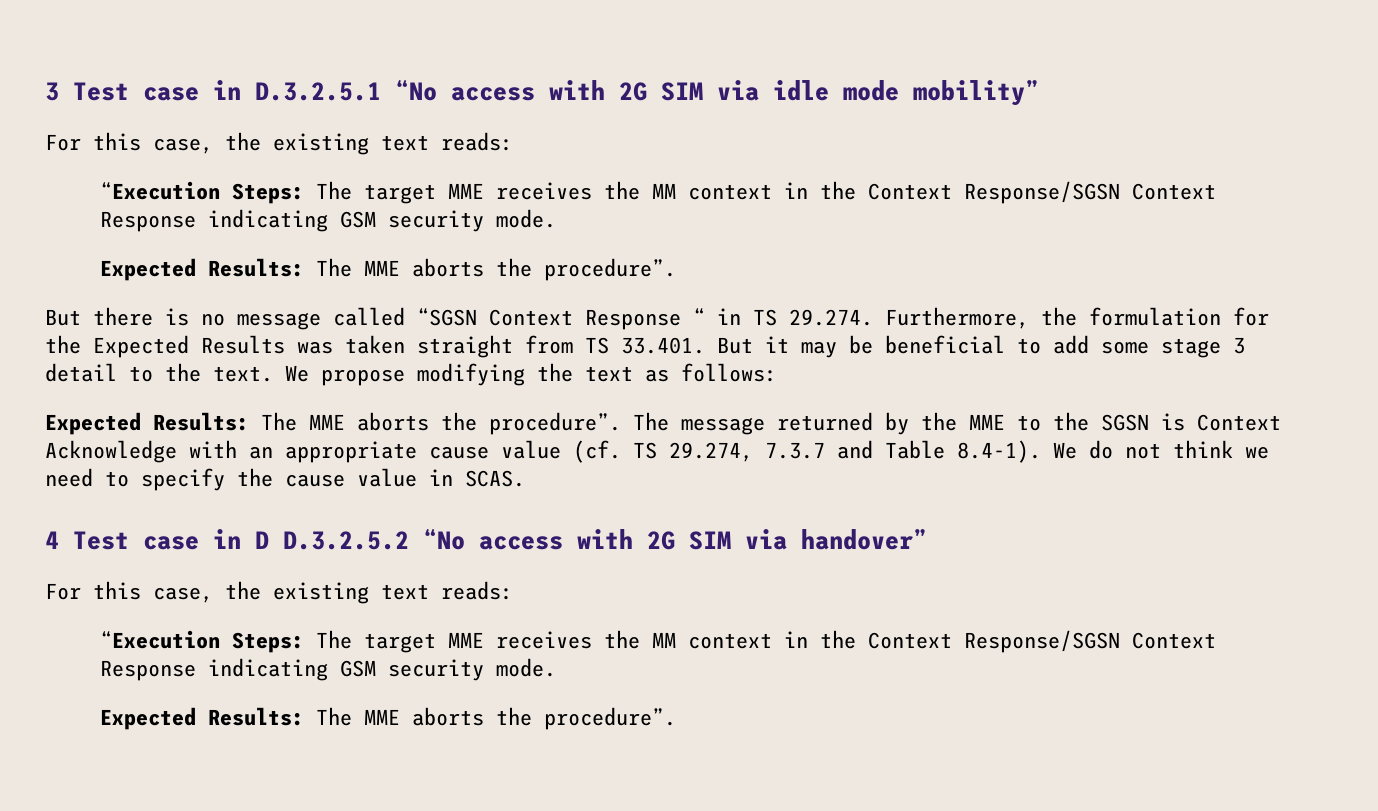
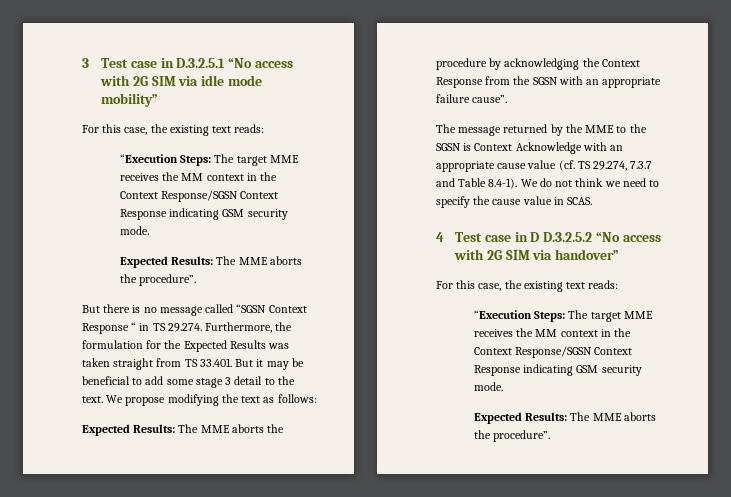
[489,412,621,435] procedure”. -> [436,58,640,70] [436,76,662,88] [436,94,508,103] procedure by acknowledging the Context Response from the SGSN with an appropriate failure cause”. //

